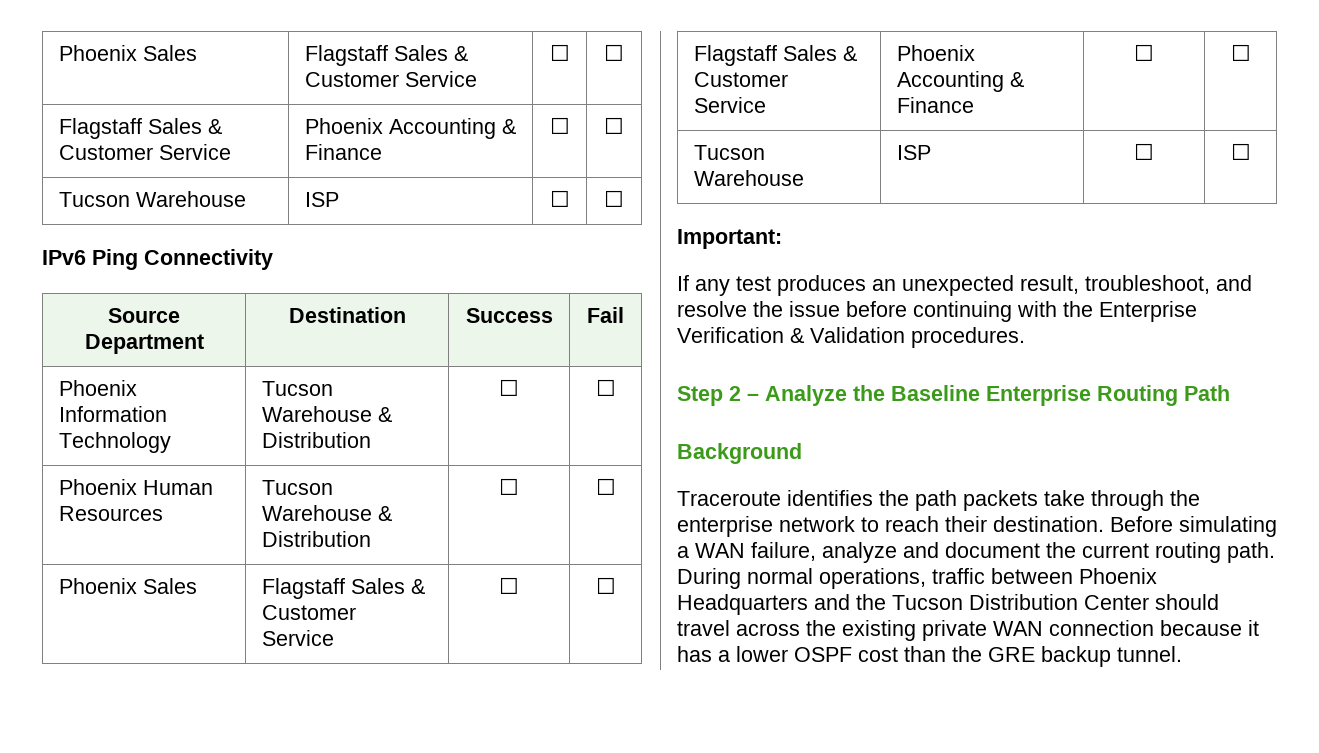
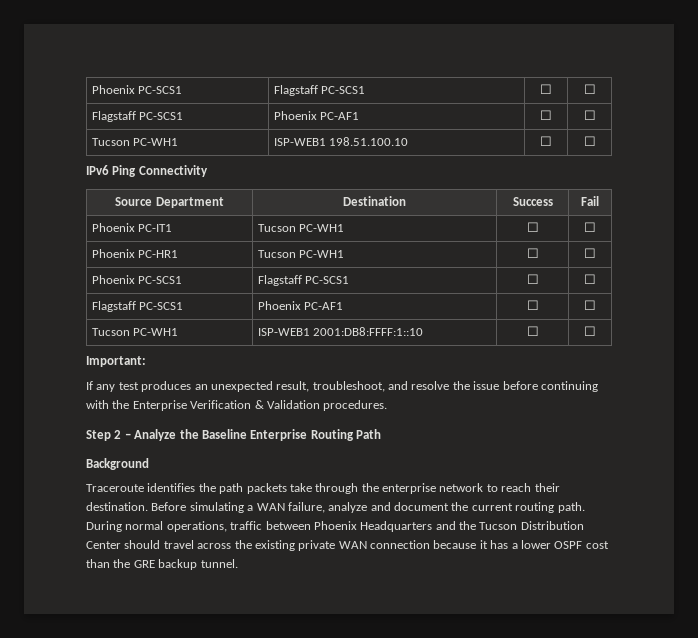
[58,45,197,61] [304,45,468,66] [304,71,477,87] [549,44,570,61] [604,44,624,61] [58,118,222,139] [58,144,231,160] [304,118,516,139] [304,144,382,160] [549,117,570,134] [604,117,624,134] [58,191,246,207] [304,192,339,207] Phoenix Sales | Flagstaff Sales & Customer Service | ☐ | ☐ // Flagstaff Sales & Customer Service | Phoenix Accounting & Finance | ☐ | ☐ // Tucson Warehouse | ISP -> [91,85,183,94] [273,85,366,96] [540,84,552,94] [583,84,596,94] [91,111,184,122] [273,111,360,120] [540,110,552,120] [583,110,596,120] [91,138,179,146] [273,137,409,146] Phoenix PC-SCS1 | Flagstaff PC-SCS1 | ☐ | ☐ // Flagstaff PC-SCS1 | Phoenix PC-AF1 | ☐ | ☐ // Tucson PC-WH1 | ISP-WEB1 198.51.100.10
[58,406,167,422] [58,432,171,453] [261,381,333,396] [261,406,392,422] [261,432,371,448] [499,379,519,396] [595,379,616,396] [58,479,213,495] [58,506,163,521] [261,480,333,495] [261,505,392,521] [261,531,371,547] [499,478,519,495] [595,478,616,495] [58,578,197,594] [261,578,425,599] [261,605,356,620] [261,630,334,646] [499,577,519,594] [595,577,616,594] [693,45,857,66] [693,72,788,87] [693,97,766,113] [896,45,975,61] [896,71,1024,92] [896,97,974,113] [1134,44,1154,61] [1230,44,1251,61] [693,145,765,160] [693,170,804,186] [896,145,931,160] Information Technology | Tucson Warehouse & Distribution | ☐ | ☐ // Phoenix Human Resources | Tucson Warehouse & Distribution | ☐ | ☐ // Phoenix Sales | Flagstaff Sales & Customer Service | ☐ | ☐ // Flagstaff Sales & Customer Service | Phoenix Accounting & Finance | ☐ | ☐ // Tucson Warehouse | ISP -> [138,224,173,232] [257,224,345,232] [526,222,539,232] [584,222,596,232] [91,249,179,258] [257,250,345,258] [526,248,539,258] [584,248,596,258] [91,275,183,284] [257,275,350,286] [526,274,539,284] [584,274,596,284] [91,301,184,312] [257,301,344,310] [526,300,539,310] [584,300,596,310] [91,328,179,336] [257,327,424,336] PC-IT1 | Tucson PC-WH1 | ☐ | ☐ // Phoenix PC-HR1 | Tucson PC-WH1 | ☐ | ☐ // Phoenix PC-SCS1 | Flagstaff PC-SCS1 | ☐ | ☐ // Flagstaff PC-SCS1 | Phoenix PC-AF1 | ☐ | ☐ // Tucson PC-WH1 | ISP-WEB1 2001:DB8:FFFF:1::10

